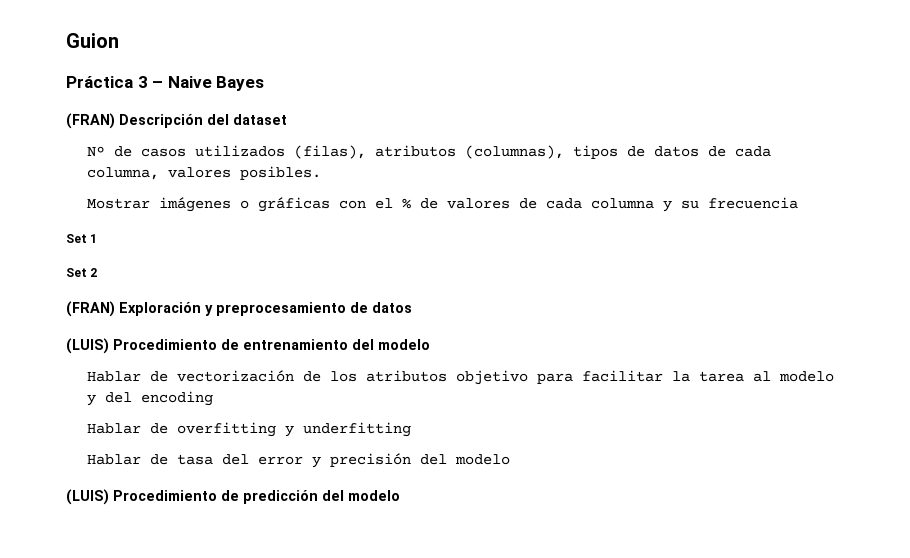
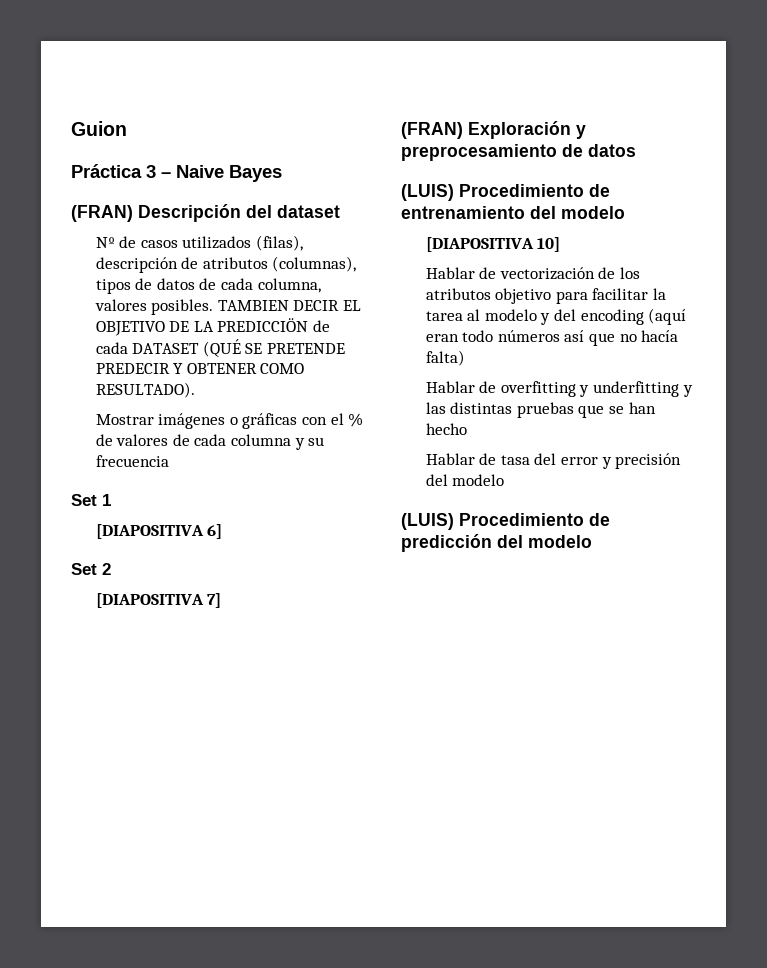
(366, 152) none -> [95,257,199,273] descripción de
(321, 173) none -> [217,300,362,311] [95,318,331,336] [95,339,346,357] [95,363,305,374] [95,382,195,398] TAMBIEN DECIR EL OBJETIVO DE LA PREDICCIÖN de cada DATASET (QUÉ SE PRETENDE PREDECIR Y OBTENER COMO RESULTADO).
(98, 238) none -> [95,524,223,539] // [DIAPOSITIVA 6]
(98, 272) none -> [95,593,222,608] // [DIAPOSITIVA 7]
(430, 344) none -> [425,237,561,252] // [DIAPOSITIVA 10]
(213, 398) none -> [648,308,687,325] [425,330,679,346] [425,350,465,366] (aquí eran todo números así que no hacía falta)
(411, 429) none -> [682,385,693,397] [425,402,656,418] [425,423,467,435] y las distintas pruebas que se han hecho

